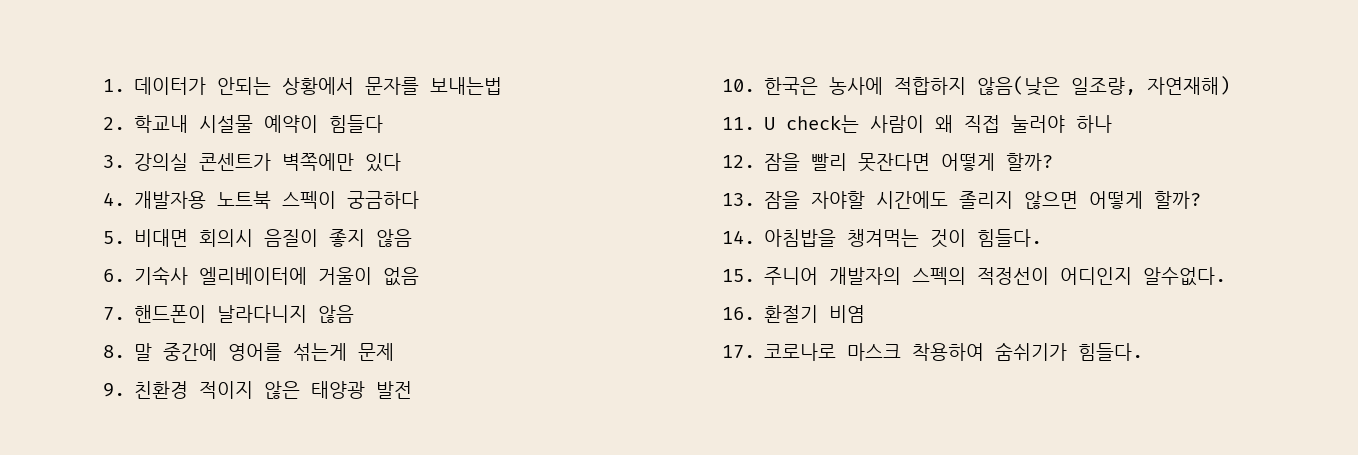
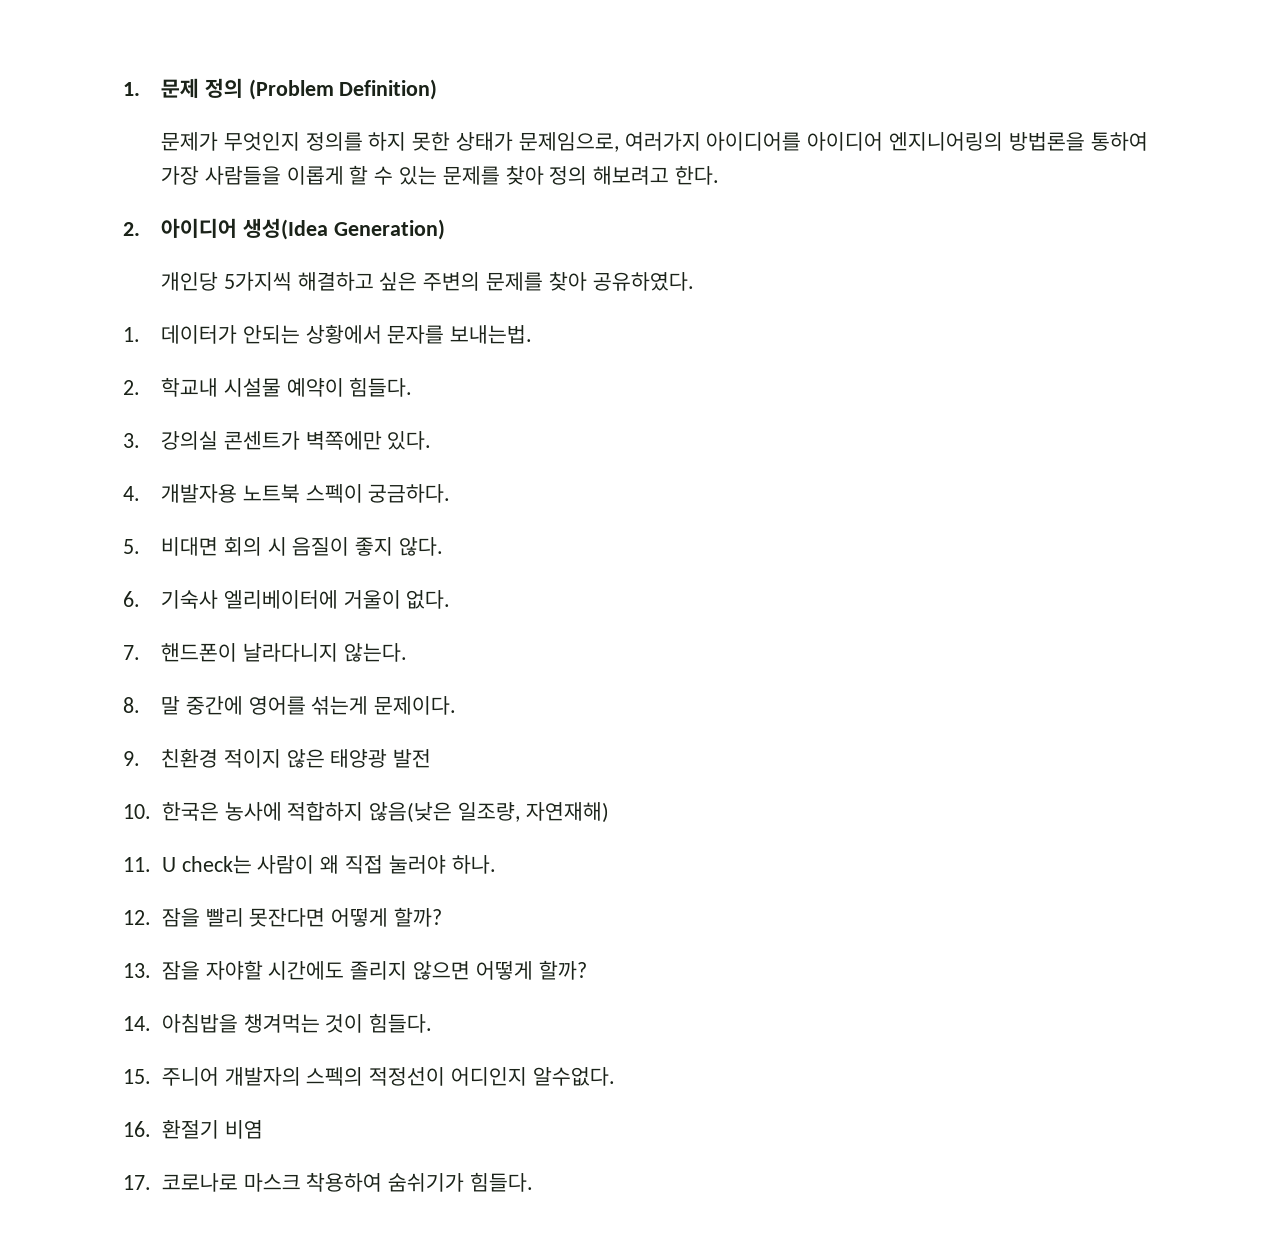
[102,79,125,92] 1. -> [123,78,438,100] [161,132,1148,152] [161,165,720,185] [123,218,445,240] [161,271,694,291] [123,327,141,342] 1. 문제 정의 (Problem Definition) // 문제가 무엇인지 정의를 하지 못한 상태가 문제임으로, 여러가지 아이디어를 아이디어 엔지니어링의 방법론을 통하여 가장 사람들을 이롭게 할 수 있는 문제를 찾아 정의 해보려고 한다. // 2. 아이디어 생성(Idea Generation) // 개인당 5가지씩 해결하고 싶은 주변의 문제를 찾아 공유하였다. // 1.
[429,77,502,95] 보내는법 -> [450,325,533,344] 보내는법.
[328,115,383,133] 힘들다 -> [349,377,413,397] 힘들다.
[364,153,401,172] 있다 -> [387,431,432,450] 있다.
[346,191,419,209] 궁금하다 -> [368,484,451,503] 궁금하다.
[198,229,253,247] 회의시 -> [223,537,287,556] 회의 시
[375,229,412,247] 않음 -> [399,537,444,556] 않다.
[382,267,419,286] 없음 -> [406,590,451,609] 없다.
[317,305,354,323] 않음 -> [343,643,407,662] 않는다.
[357,343,394,361] 문제 -> [374,696,457,715] 문제이다.
[1075,115,1112,133] 하나 -> [451,855,496,874] 하나.

